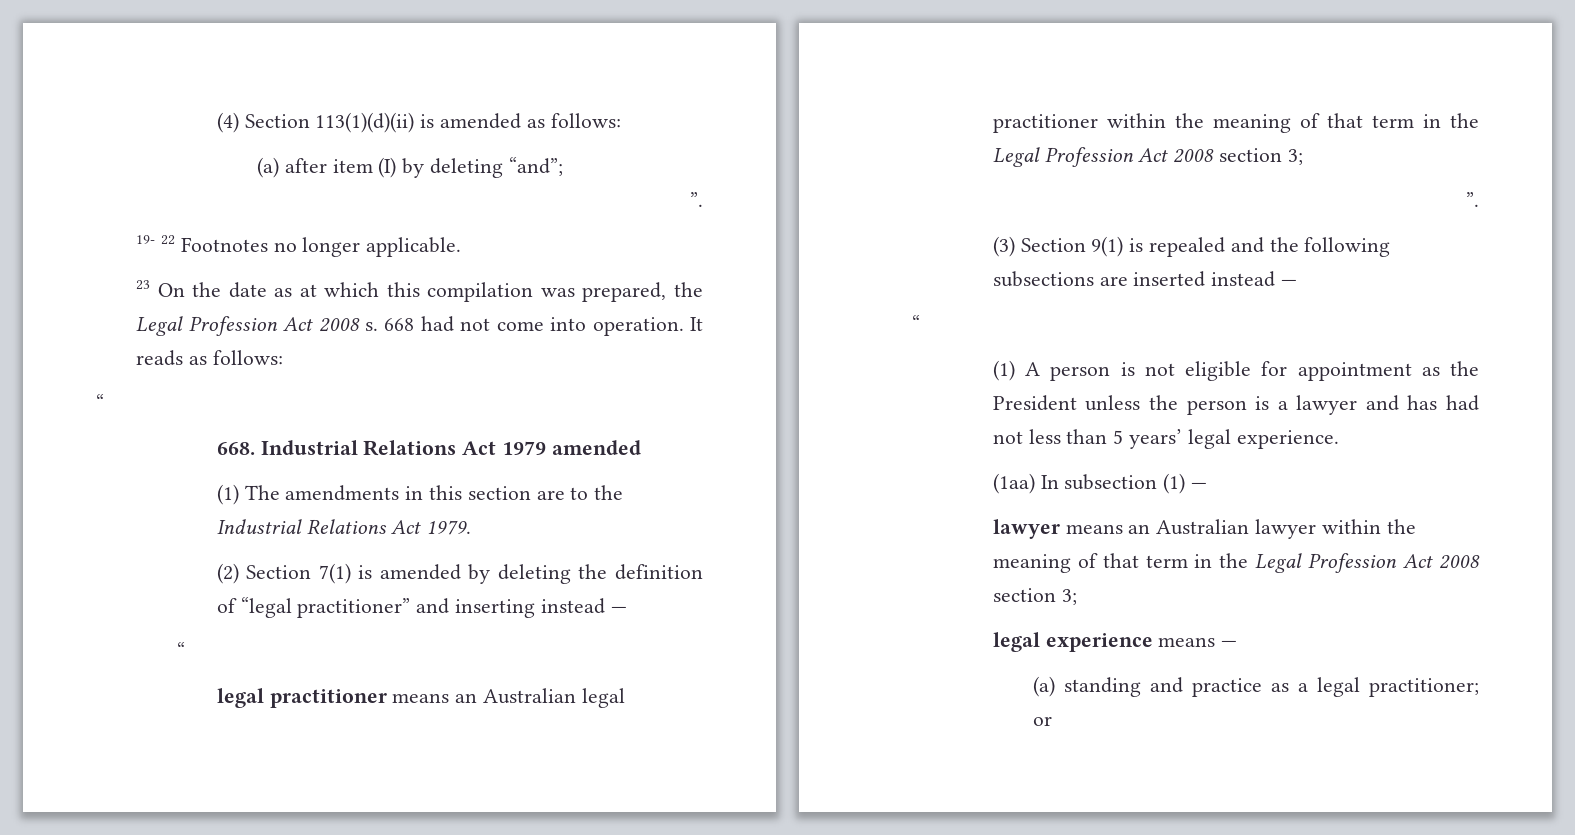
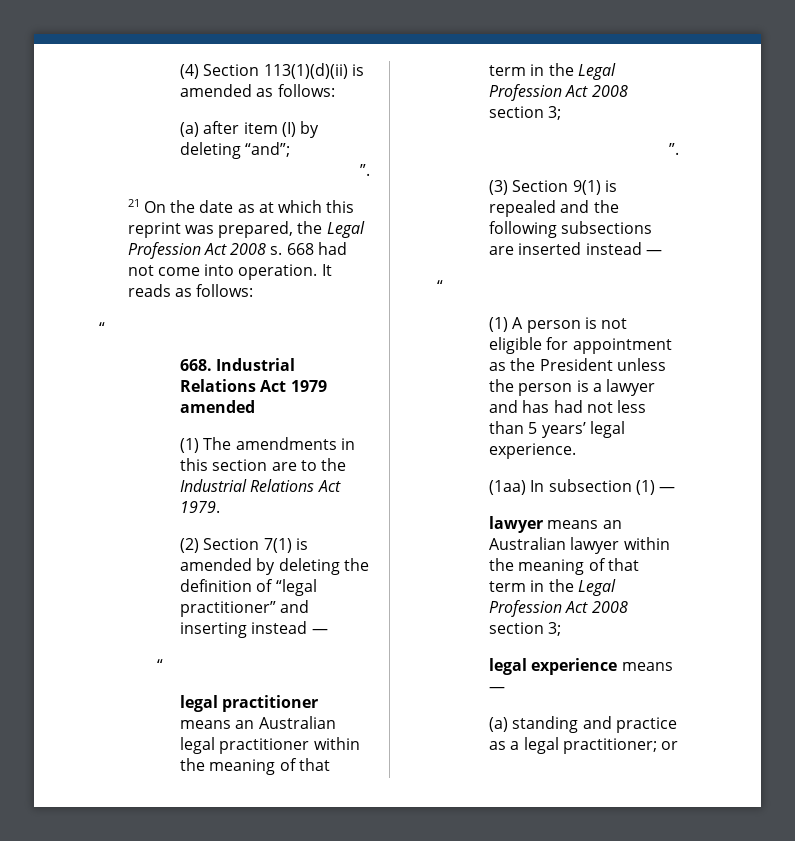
[136,235,462,257] [136,280,151,290] 19- 22 Footnotes no longer applicable. // 23 -> [127,199,140,207] 21
[427,282,534,302] compilation -> [127,222,181,238] reprint

